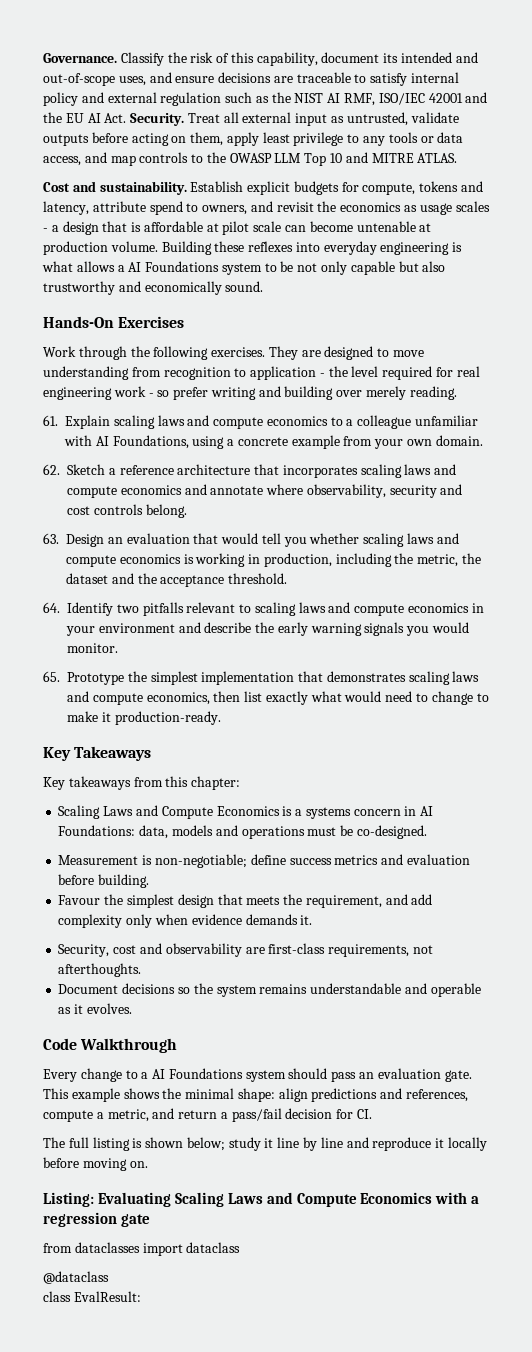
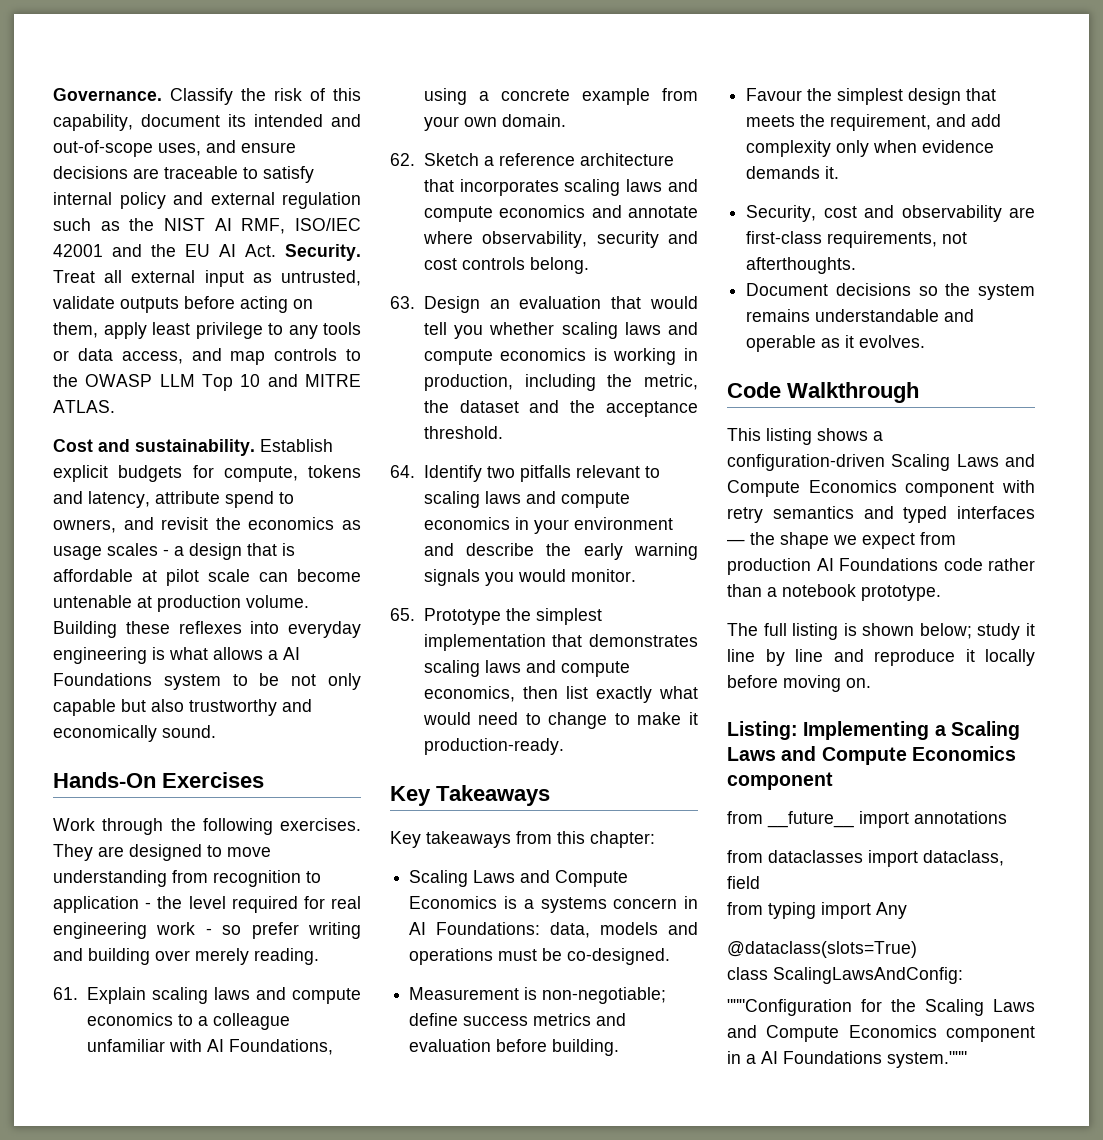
[43,1068,472,1082] [43,1088,469,1102] [43,1108,373,1122] Every change to a AI Foundations system should pass an evaluation gate. This example shows the minimal shape: align predictions and references, compute a metric, and return a pass/fail decision for CI. -> [727,428,883,445] [727,454,1035,471] [727,480,1035,497] [727,506,1035,523] [727,532,956,549] [727,558,1035,575] [727,584,941,601] This listing shows a configuration-driven Scaling Laws and Compute Economics component with retry semantics and typed interfaces — the shape we expect from production AI Foundations code rather than a notebook prototype.
[97,1192,480,1207] [43,1212,150,1227] [43,1242,241,1256] [43,1271,109,1284] [43,1291,141,1302] Evaluating Scaling Laws and Compute Economics with a regression gate // from dataclasses import dataclass // @dataclass // class EvalResult: -> [803,721,1020,740] [727,746,1016,765] [727,772,833,790] [727,811,1007,828] [727,850,1004,867] [727,876,760,889] [727,902,907,919] [727,941,917,958] [727,967,963,984] [727,999,1035,1016] [727,1025,1035,1042] [727,1051,967,1068] Implementing a Scaling Laws and Compute Economics component // from __future__ import annotations // from dataclasses import dataclass, field // from typing import Any // @dataclass(slots=True) // class ScalingLawsAndConfig: // """Configuration for the Scaling Laws and Compute Economics component in a AI Foundations system."""

